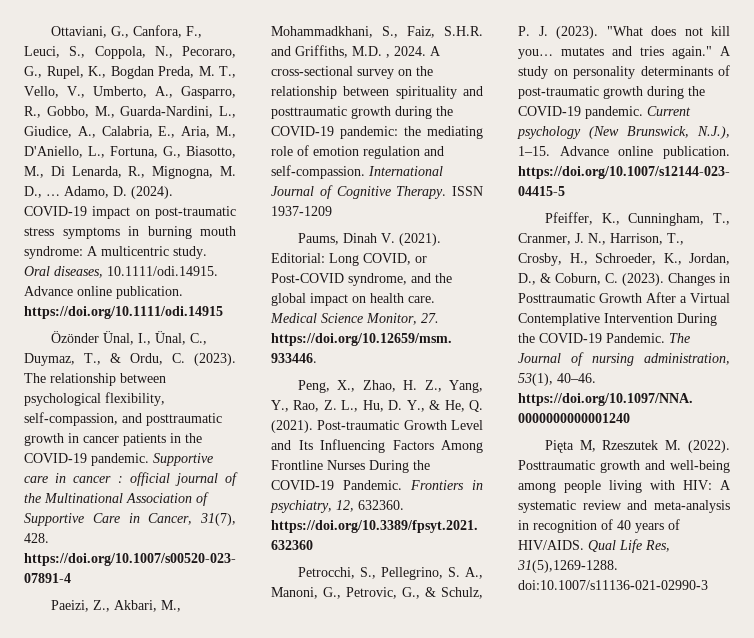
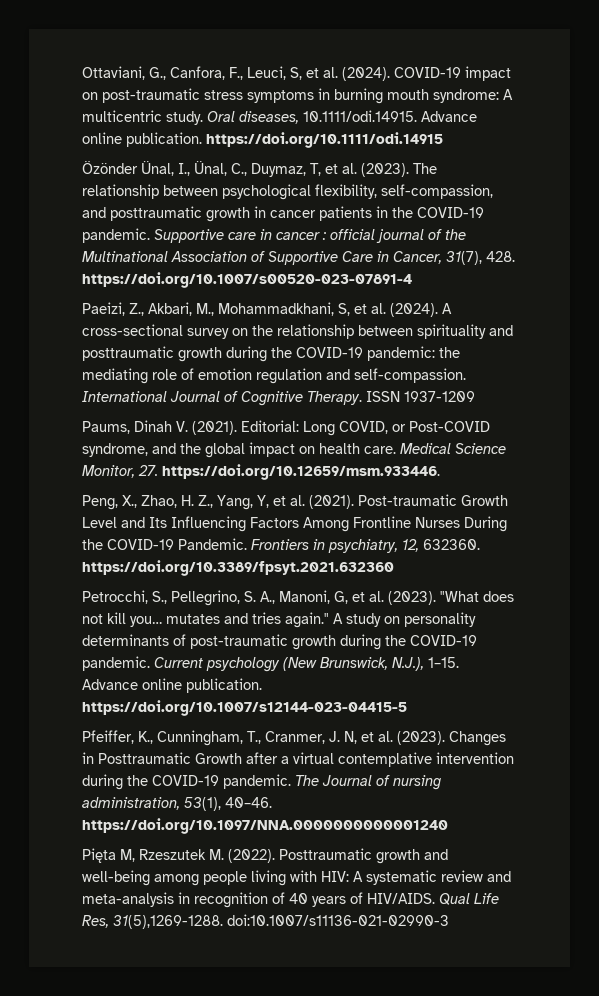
[69,46,236,59] [24,66,236,79] [24,86,236,99] [24,106,236,118] [24,126,237,138] [24,146,236,158] [24,166,236,179] [24,186,127,198] S., Coppola, N., Pecoraro, G., Rupel, K., Bogdan Preda, M. T., Vello, V., Umberto, A., Gasparro, R., Gobbo, M., Guarda-Nardini, L., Giudice, A., Calabria, E., Aria, M., D'Aniello, L., Fortuna, G., Biasotto, M., Di Lenarda, R., Mignogna, M. D., … Adamo, D. -> [290,67,338,80] S, et al.
[84,353,185,365] T., & Ordu, C. -> [310,163,357,176] T, et al.
[382,26,483,38] [271,45,426,58] S., Faiz, S.H.R. and Griffiths, M.D. , 2024. -> [338,303,438,317] S, et al. (2024).
[271,400,484,412] Y., Rao, Z. L., Hu, D. Y., & He, Q. -> [257,495,305,508] Y, et al.
[323,587,483,599] [518,26,548,36] G., Petrovic, G., & Schulz, P. J. -> [334,591,384,604] G, et al.
[588,233,684,245] [518,253,730,266] [518,273,618,285] N., Harrison, T., Crosby, H., Schroeder, K., Jordan, D., & Coburn, C. -> [344,731,393,744] N, et al.
[646,292,730,303] [518,313,717,326] [518,333,665,343] After a Virtual Contemplative Intervention During the COVID-19 Pandemic. -> [246,752,514,767] [82,774,291,790] after a virtual contemplative intervention during the COVID-19 pandemic.

